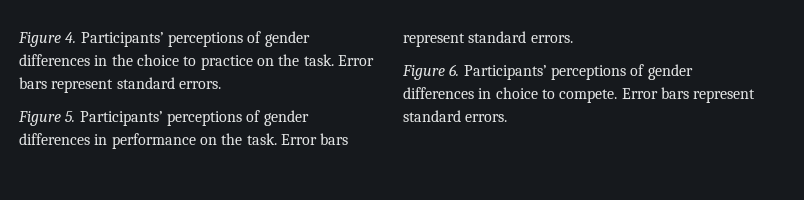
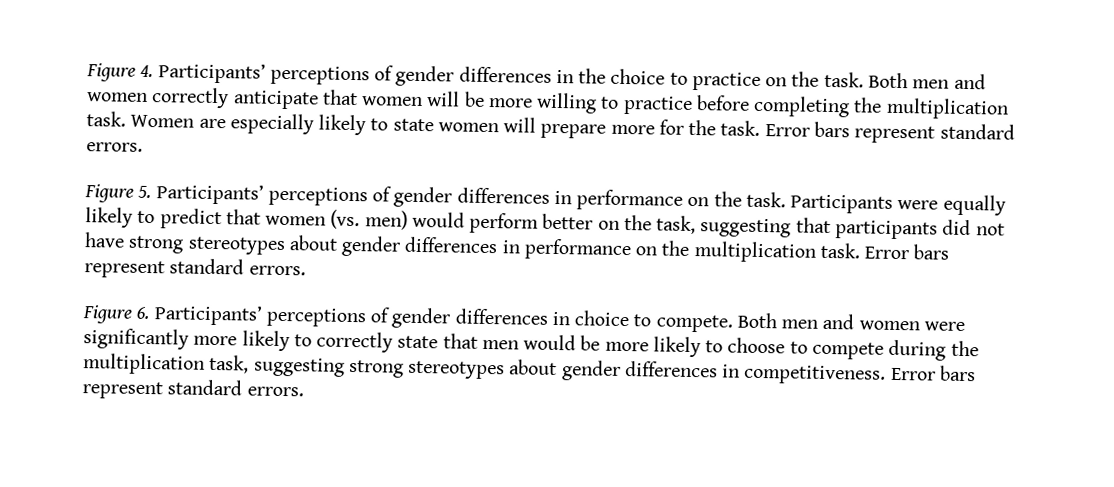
(334, 60) none -> [867,72,986,90] [87,87,1009,120] [86,111,761,139] Both men and women correctly anticipate that women will be more willing to practice before completing the multiplication task. Women are especially likely to state women will prepare more for the task.
(277, 139) none -> [790,194,1006,216] [85,207,1005,240] [84,232,861,263] Participants were equally likely to predict that women (vs. men) would perform better on the task, suggesting that participants did not have strong stereotypes about gender differences in performance on the multiplication task.
(618, 96) none -> [736,312,965,331] [83,328,979,361] [83,353,887,385] Both men and women were significantly more likely to correctly state that men would be more likely to choose to compete during the multiplication task, suggesting strong stereotypes about gender differences in competitiveness.

